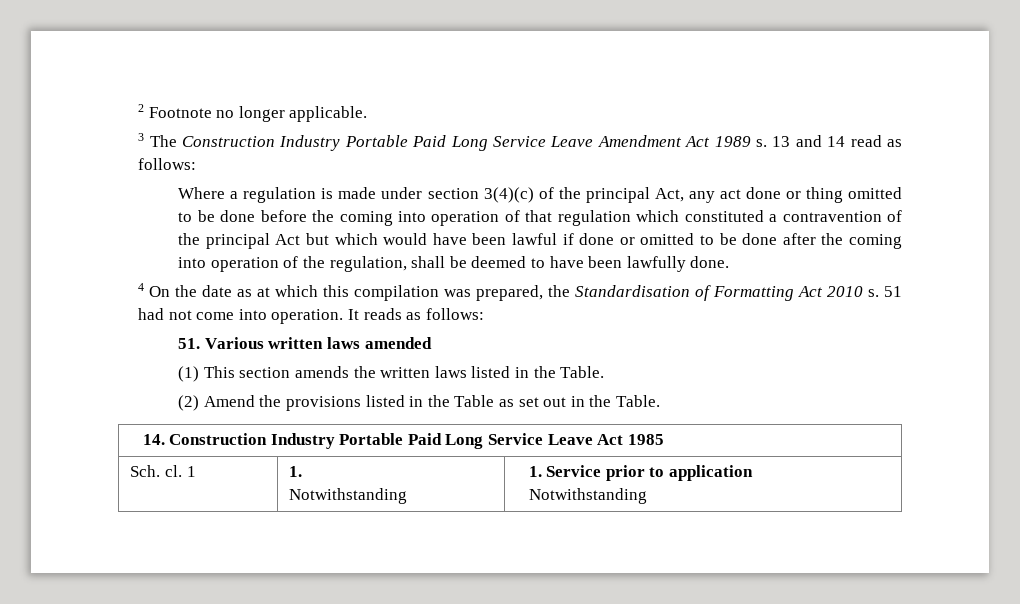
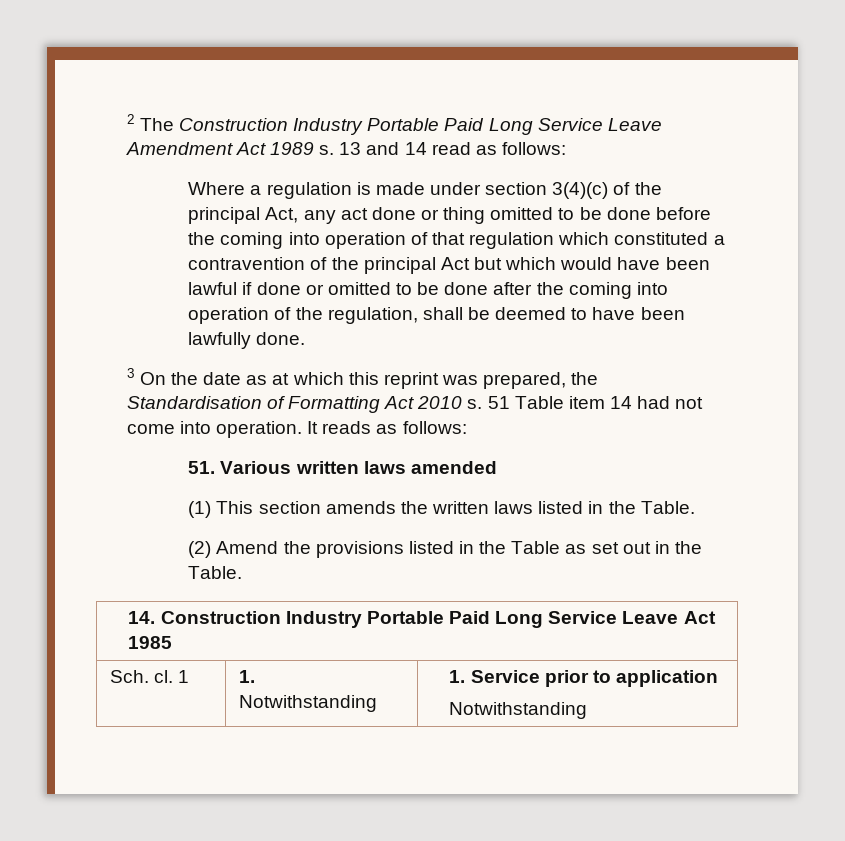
[148,106,368,122] [138,133,145,141] Footnote no longer applicable. // 3 -> (135, 119) none
[138,283,145,291] 4 -> [126,368,135,378] 3
[354,285,440,301] compilation -> [383,372,439,389] reprint
(903, 291) none -> [514,396,632,409] Table item 14

